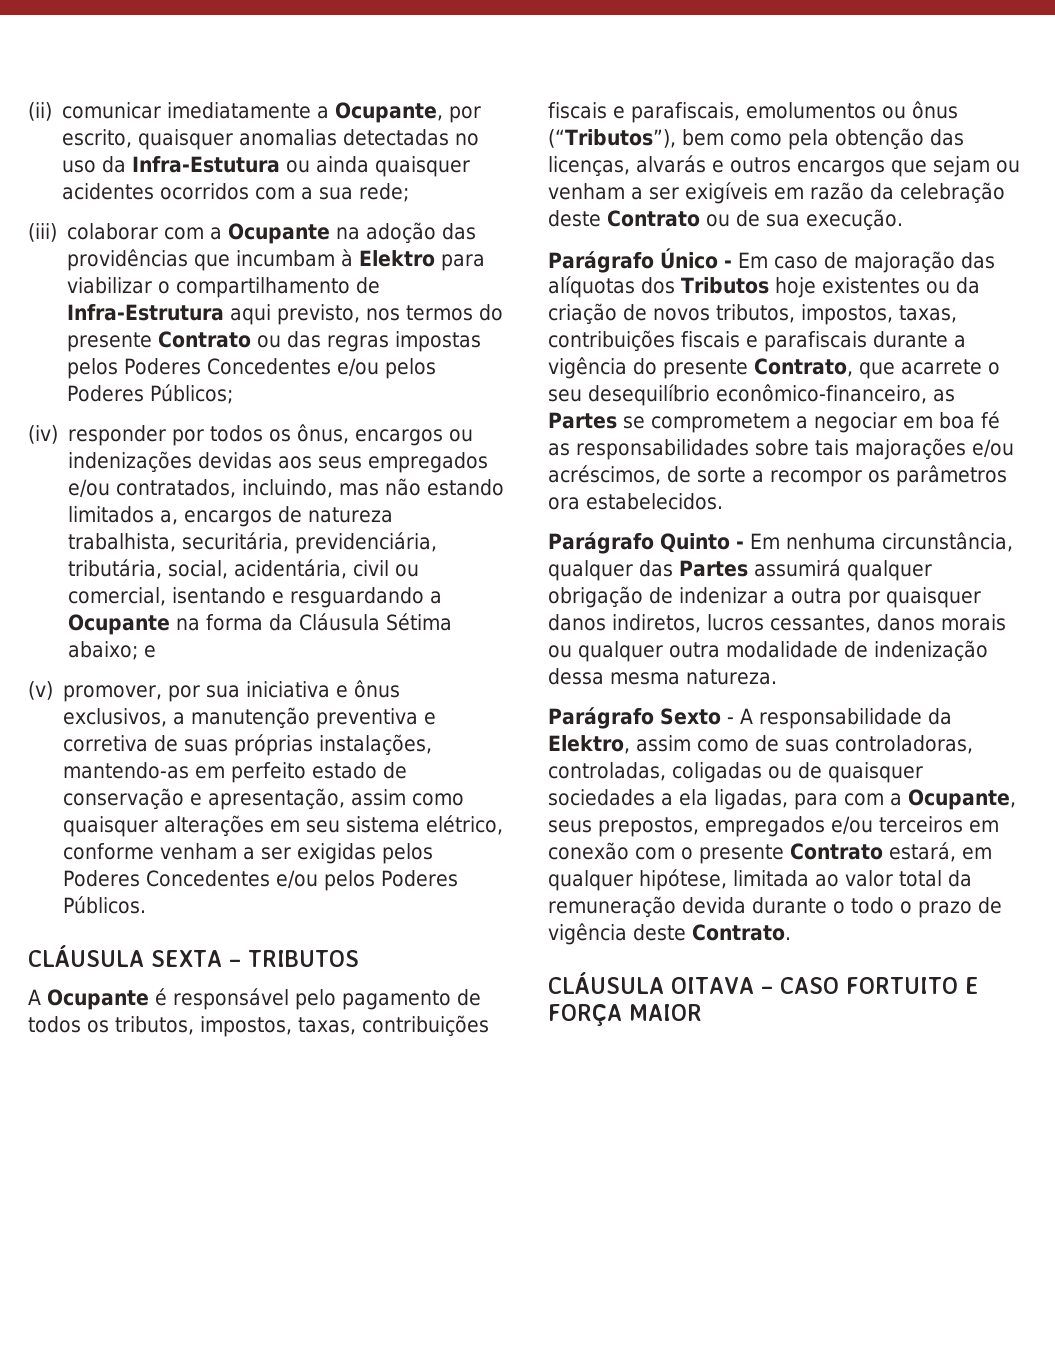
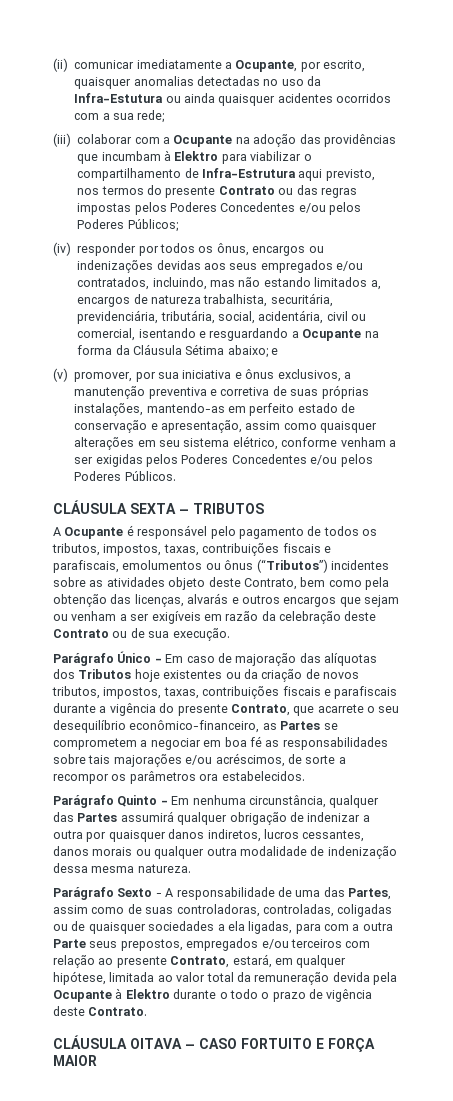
[548,129,676,148] (“Tributos”), -> [256,559,389,573] [53,577,297,590] (“Tributos”) incidentes sobre as atividades objeto deste Contrato,
[928,708,952,725] [548,735,630,754] da Elektro, -> [277,887,391,900] de uma das Partes,
[908,789,1016,810] Ocupante, -> [362,922,393,931] [53,939,86,948] outra Parte
[969,820,999,833] [548,842,883,864] em conexão com o presente Contrato -> [345,941,371,948] [53,955,230,968] com relação ao presente Contrato,
(746, 905) none -> [373,972,397,985] [53,988,170,1002] pela Ocupante à Elektro

